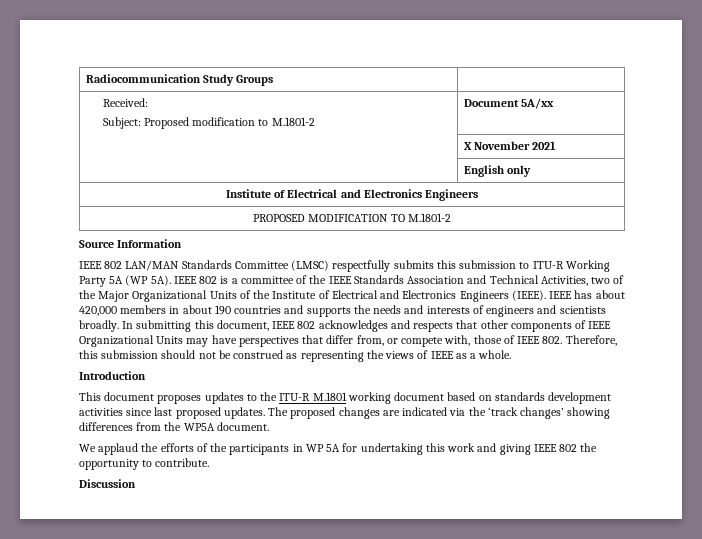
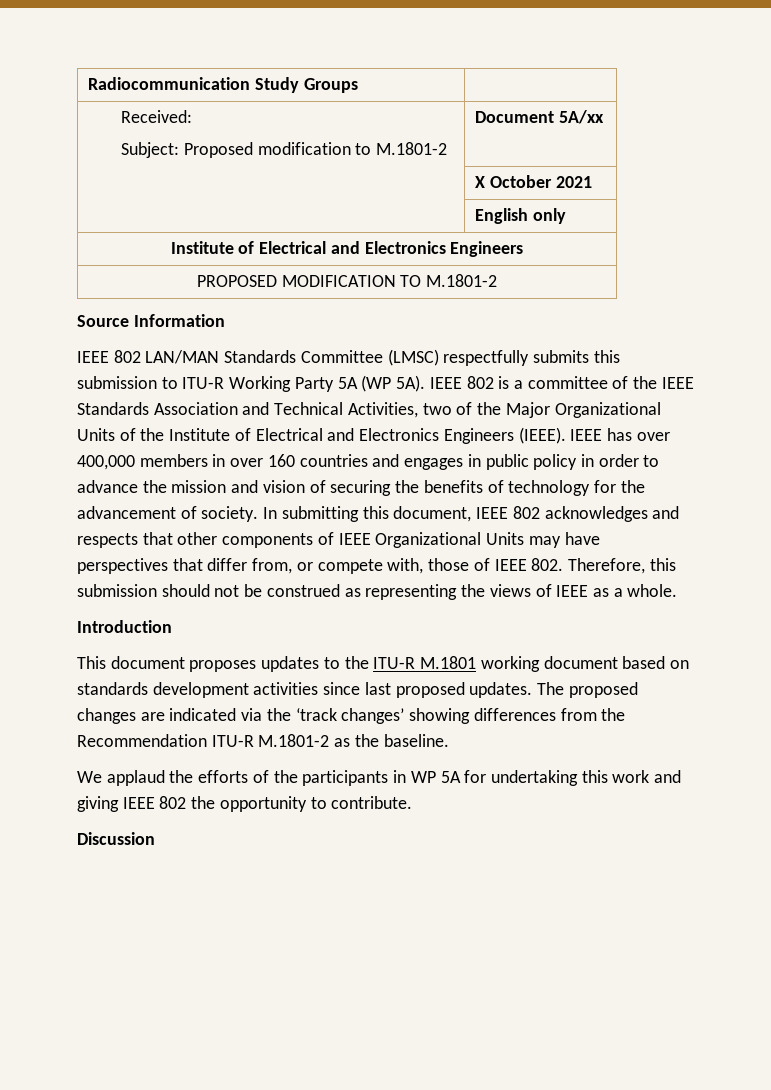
[474,141,531,150] November -> [489,175,552,188] October
[595,290,625,299] [79,305,606,317] [79,320,119,332] about 420,000 members in about 190 countries and supports the needs and interests of engineers and scientists broadly. -> [636,432,670,441] [77,454,660,470] [77,480,645,496] [77,506,259,522] over 400,000 members in over 160 countries and engages in public policy in order to advance the mission and vision of securing the benefits of technology for the advancement of society.
[183,422,269,431] WP5A document. -> [77,734,449,747] Recommendation ITU-R M.1801-2 as the baseline.

